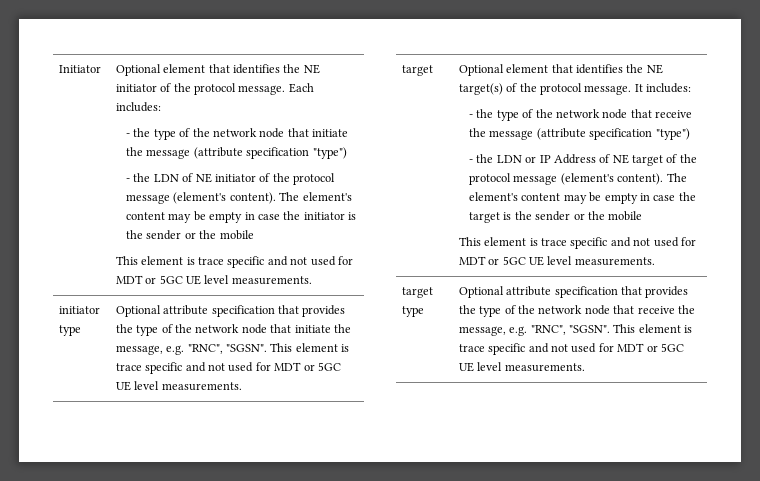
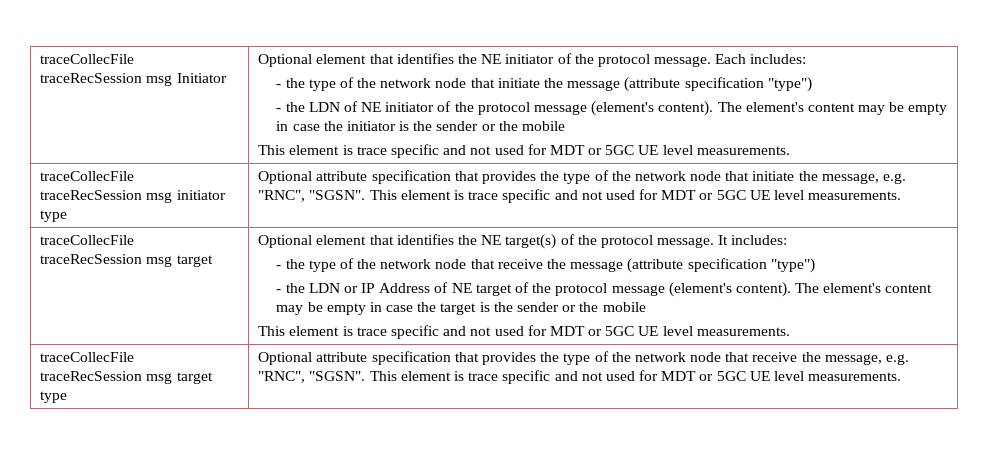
(58, 69) none -> [40,54,135,64] [40,73,173,86] traceCollecFile traceRecSession msg
(312, 280) none -> [40,171,135,181] [40,190,173,203] traceCollecFile traceRecSession msg
(242, 386) none -> [40,235,135,245] [40,254,173,267] traceCollecFile traceRecSession msg
(655, 261) none -> [40,352,135,362] [40,371,173,384] traceCollecFile traceRecSession msg

